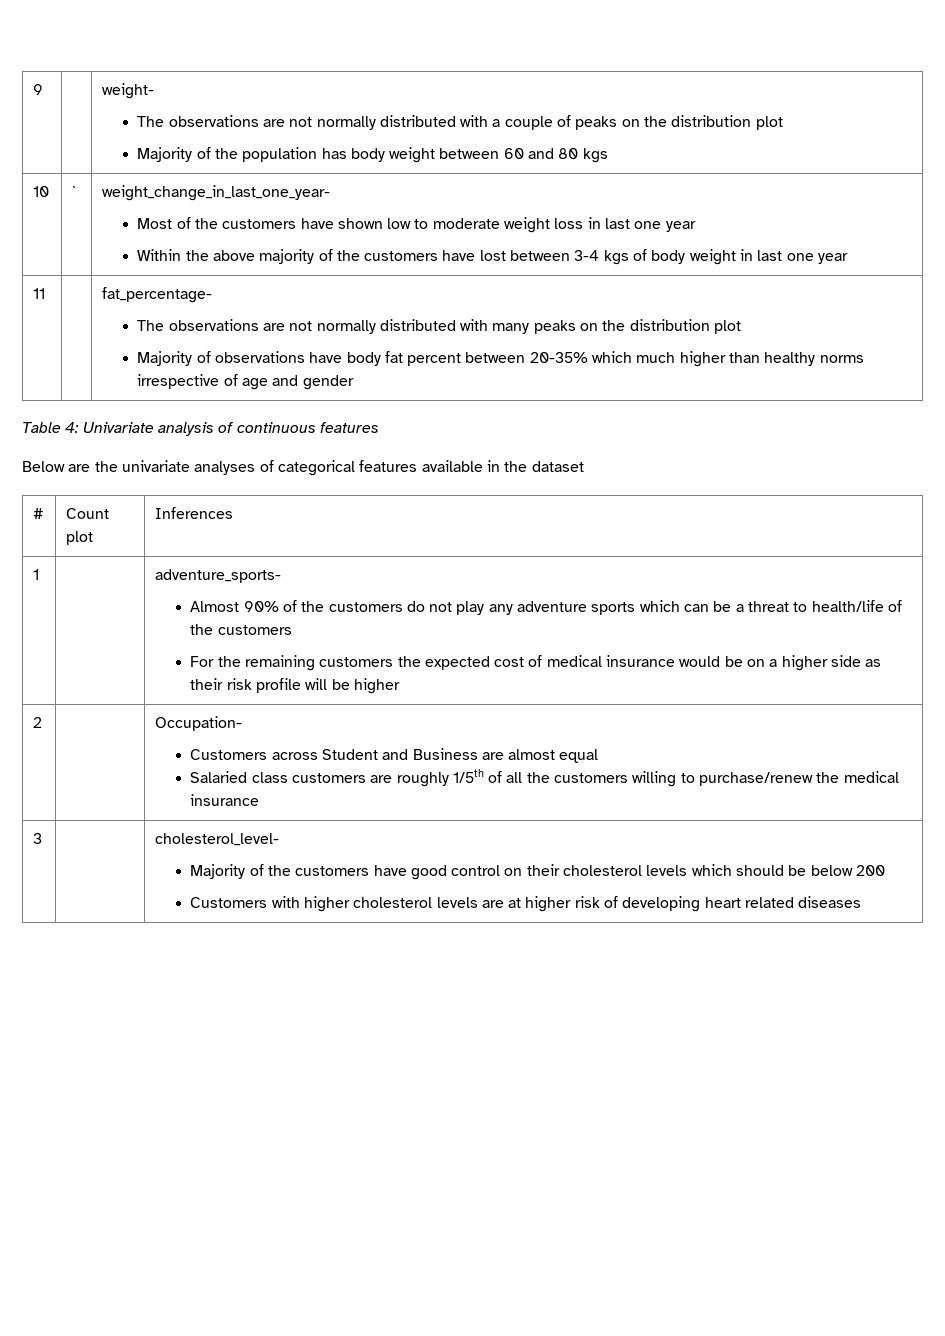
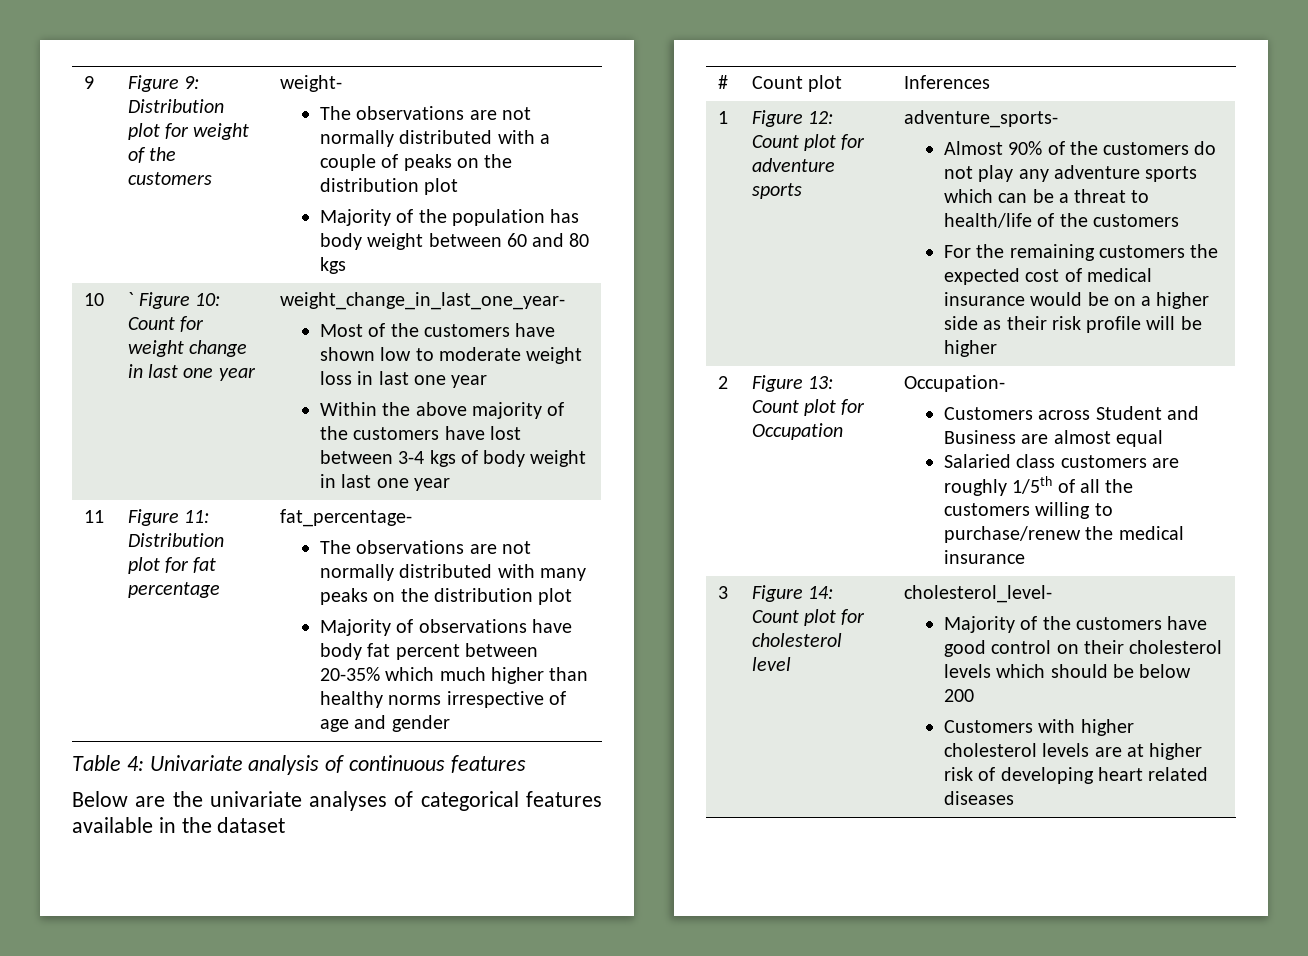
(44, 89) none -> [127,75,200,92] [127,99,224,113] [127,123,250,140] [127,147,177,163] [127,172,212,185] Figure 9: Distribution plot for weight of the customers
(77, 191) none -> [139,292,221,309] [127,316,205,332] [127,340,248,357] [127,364,256,381] Figure 10: Count for weight change in last one year
(46, 293) none -> [127,509,210,526] [127,533,224,547] [127,557,217,574] [127,582,220,598] Figure 11: Distribution plot for fat percentage
(40, 574) none -> [751,110,834,127] [751,134,866,151] [751,158,835,172] [751,183,802,199] Figure 12: Count plot for adventure sports
(43, 722) none -> [751,375,834,392] [751,399,866,416] [751,423,843,440] Figure 13: Count plot for Occupation
(43, 838) none -> [751,585,834,602] [751,609,866,626] [751,633,842,647] [751,657,791,671] Figure 14: Count plot for cholesterol level

